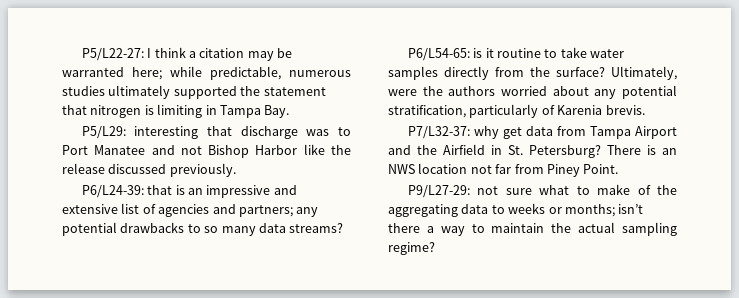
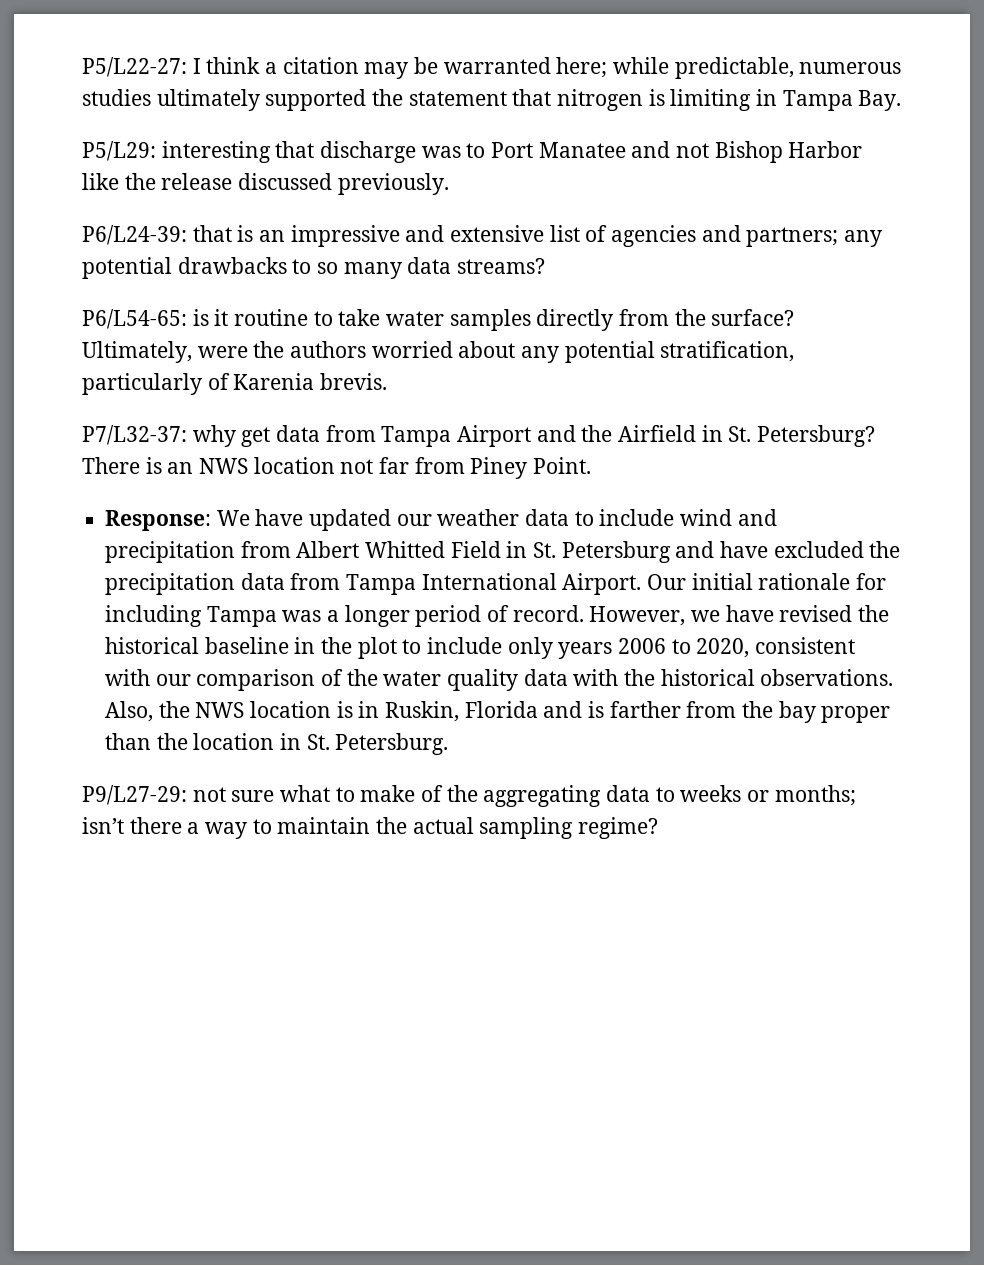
(619, 169) none -> [105,509,777,531] [105,541,901,563] [105,573,887,595] [105,605,890,627] [105,637,856,659] [105,669,894,691] [105,701,891,723] [105,733,449,755] // Response: We have updated our weather data to include wind and precipitation from Albert Whitted Field in St. Petersburg and have excluded the precipitation data from Tampa International Airport. Our initial rationale for including Tampa was a longer period of record. However, we have revised the historical baseline in the plot to include only years 2006 to 2020, consistent with our comparison of the water quality data with the historical observations. Also, the NWS location is in Ruskin, Florida and is farther from the bay proper than the location in St. Petersburg.

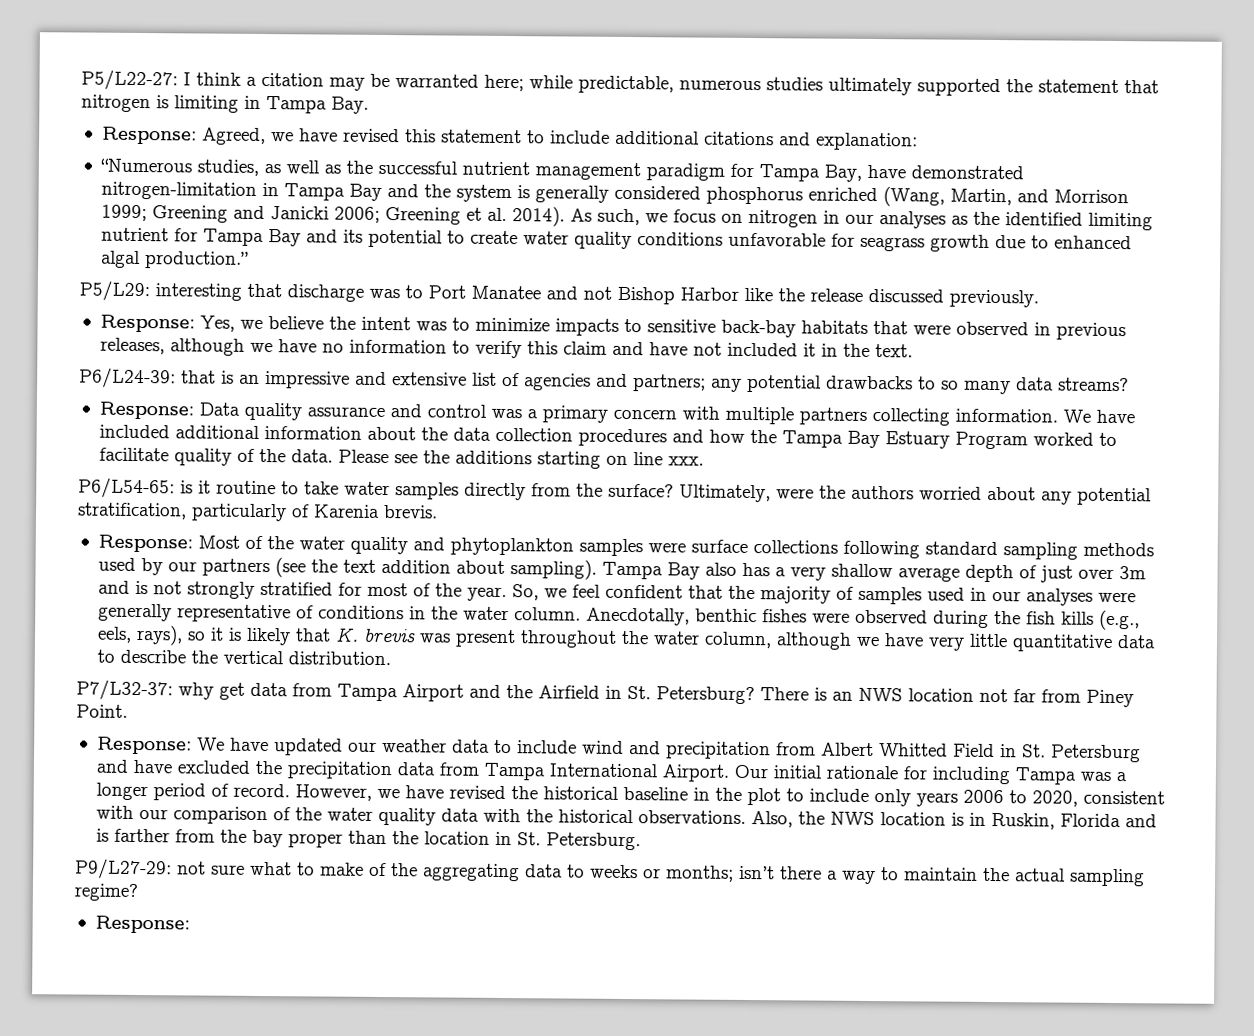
(902, 100) none -> [101,126,918,151] [99,158,1024,182] [100,181,1129,207] [100,204,1153,231] [100,227,1132,252] [100,250,249,269] // Response: Agreed, we have revised this statement to include additional citations and explanation: // “Numerous studies, as well as the successful nutrient management paradigm for Tampa Bay, have demonstrated nitrogen-limitation in Tampa Bay and the system is generally considered phosphorus enriched (Wang, Martin, and Morrison 1999; Greening and Janicki 2006; Greening et al. 2014). As such, we focus on nitrogen in our analyses as the identified limiting nutrient for Tampa Bay and its potential to create water quality conditions unfavorable for seagrass growth due to enhanced algal production.”
(449, 184) none -> [99,314,1126,341] [99,337,913,359] // Response: Yes, we believe the intent was to minimize impacts to sensitive back-bay habitats that were observed in previous releases, although we have no information to verify this claim and have not included it in the text.
(546, 266) none -> [98,401,1135,426] [98,424,1117,450] [98,447,704,469] // Response: Data quality assurance and control was a primary concern with multiple partners collecting information. We have included additional information about the data collection procedures and how the Tampa Bay Estuary Program worked to facilitate quality of the data. Please see the additions starting on line xxx.
(388, 381) none -> [97,534,1154,560] [97,557,1146,583] [97,580,1136,606] [97,603,1140,631] [96,624,1156,652] [96,649,391,666] // Response: Most of the water quality and phytoplankton samples were surface collections following standard sampling methods used by our partners (see the text addition about sampling). Tampa Bay also has a very shallow average depth of just over 3m and is not strongly stratified for most of the year. So, we feel confident that the majority of samples used in our analyses were generally representative of conditions in the water column. Anecdotally, benthic fishes were observed during the fish kills (e.g., eels, rays), so it is likely that K. brevis was present throughout the water column, although we have very little quantitative data to describe the vertical distribution.
(659, 828) none -> [94,915,190,934] // Response:

